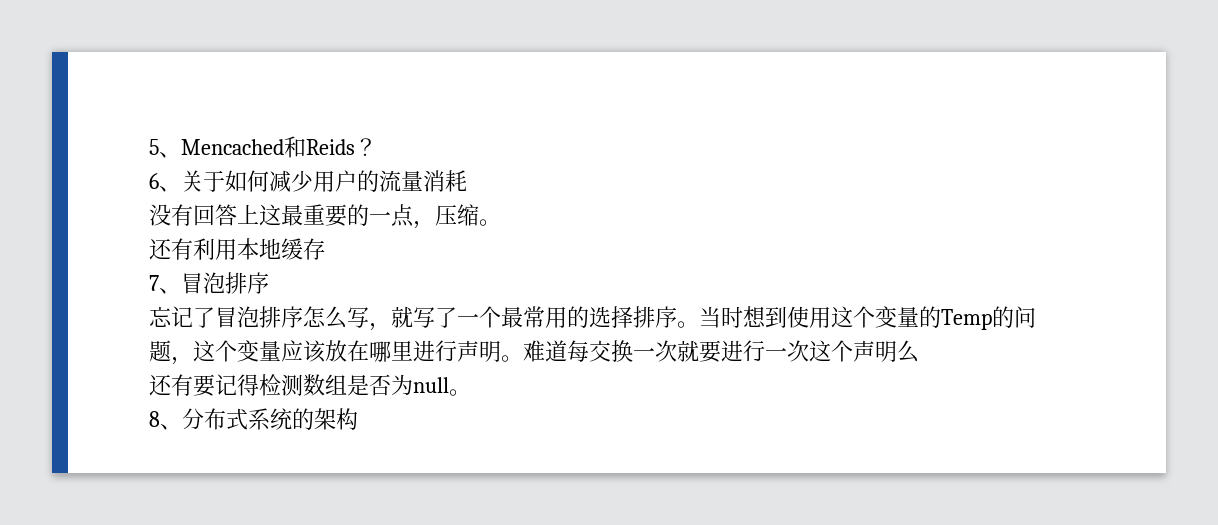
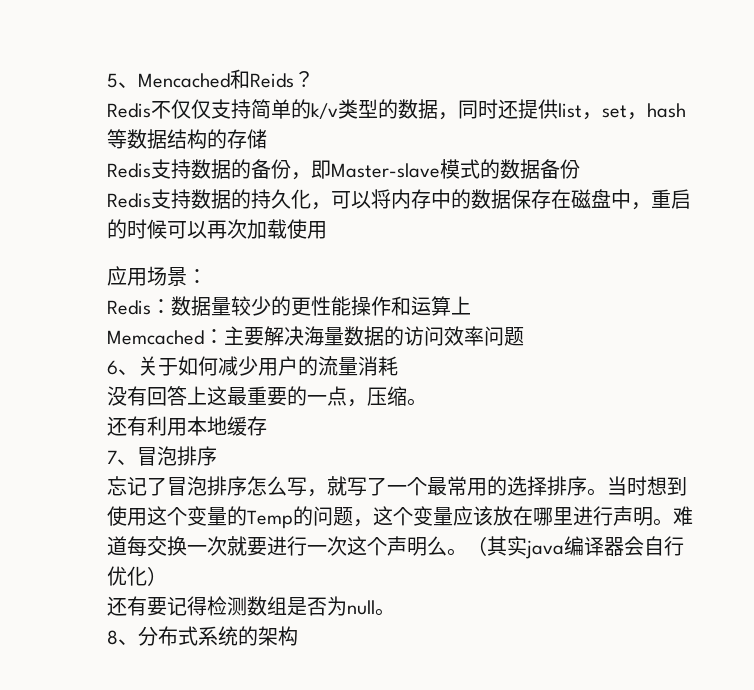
(377, 147) none -> [107,99,686,120] [107,129,267,149] [107,159,580,180] [107,189,691,210] [107,219,327,239] [107,266,207,286] [107,296,471,316] [107,326,524,346] // Redis不仅仅支持简单的k/v类型的数据，同时还提供list，set，hash等数据结构的存储 // Redis支持数据的备份，即Master-slave模式的数据备份 // Redis支持数据的持久化，可以将内存中的数据保存在磁盘中，重启的时候可以再次加载使用 // 应用场景： // Redis：数据量较少的更性能操作和运算上 // Memcached：主要解决海量数据的访问效率问题
(919, 351) none -> [447,536,684,559] [107,566,167,586] 。（其实java编译器会自行优化）

